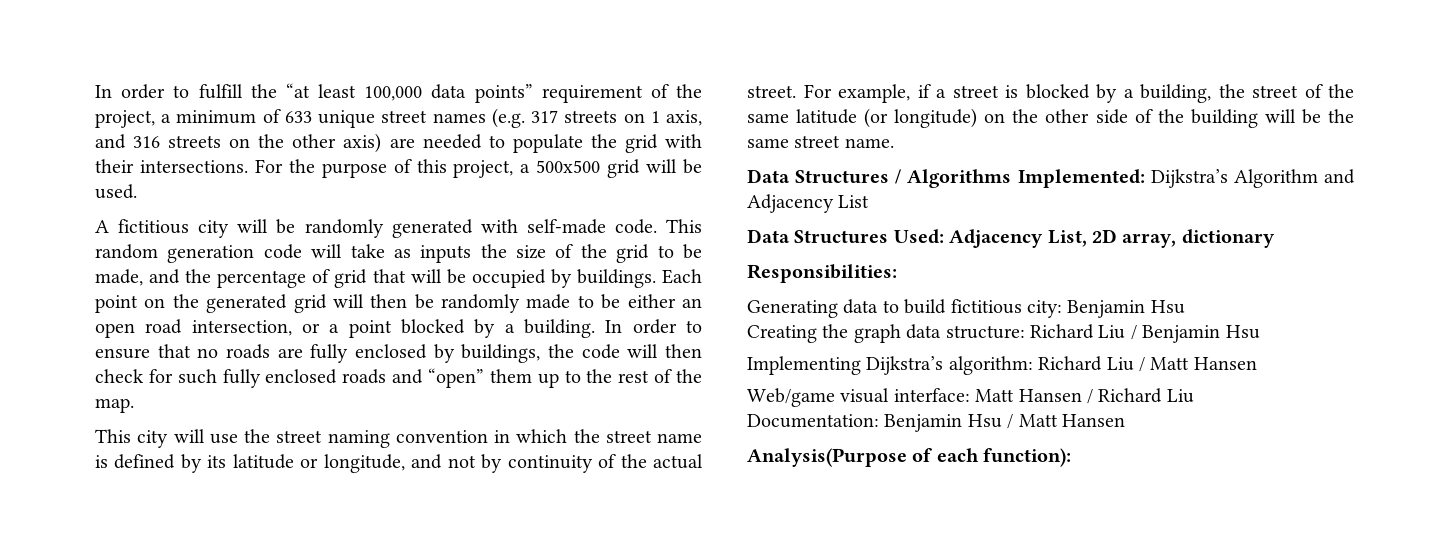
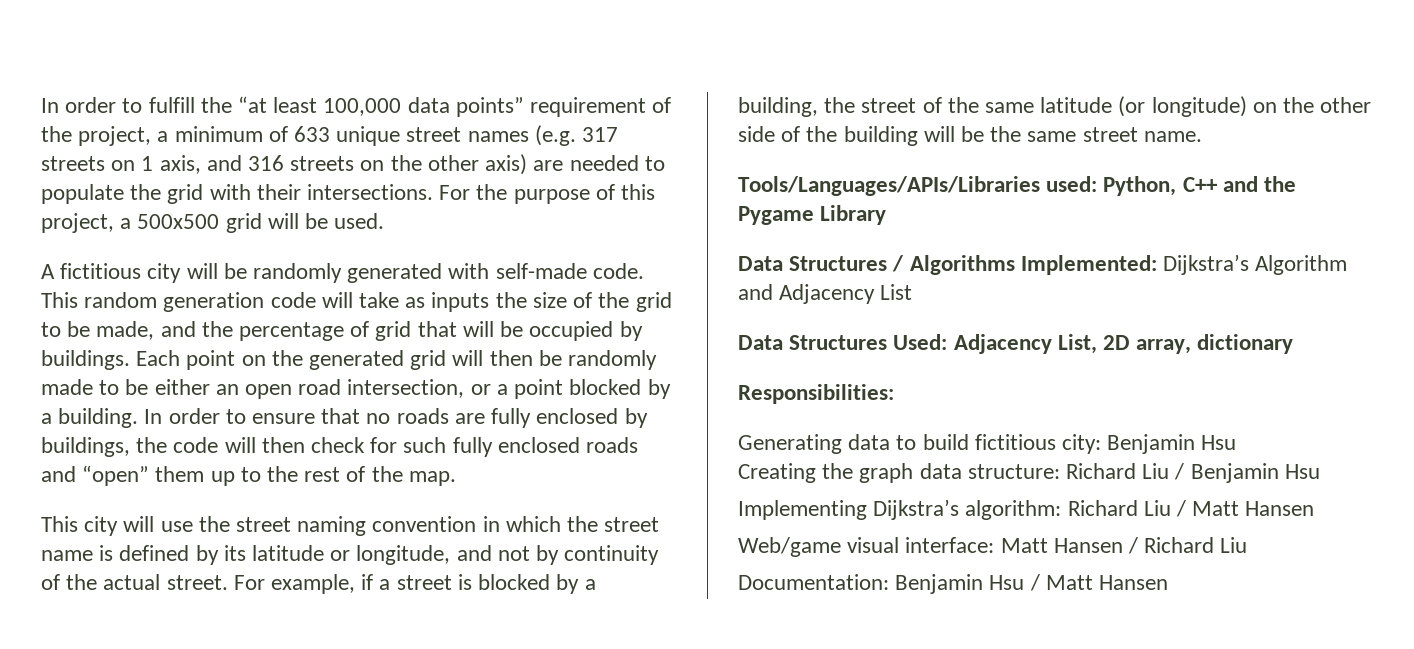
(894, 143) none -> [738,176,1297,196] [738,205,887,225] // Tools/Languages/APIs/Libraries used: Python, C++ and the Pygame Library
[747,448,1072,467] // Analysis(Purpose of each function): -> (1169, 582) none

